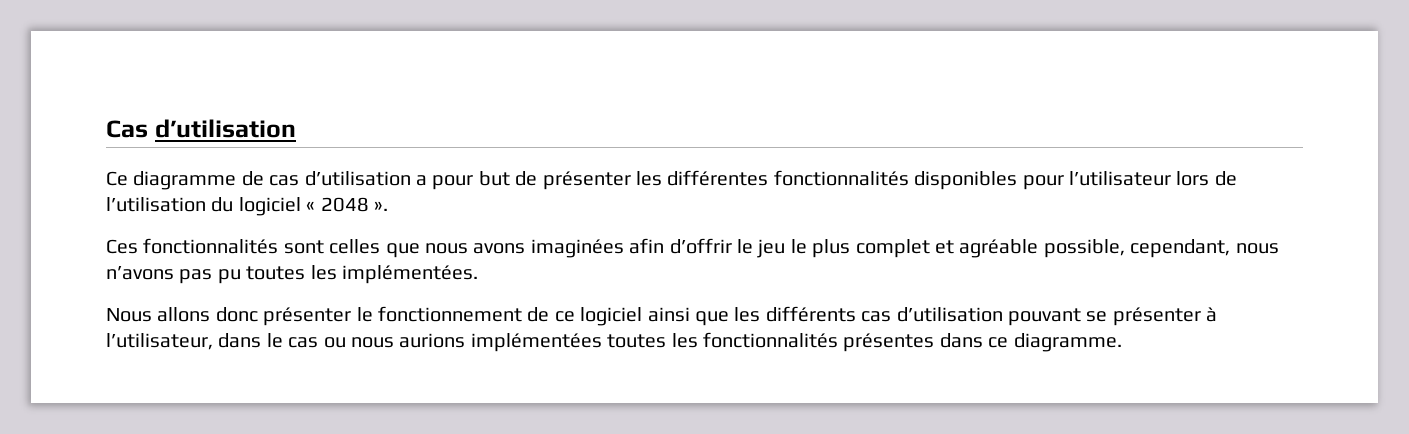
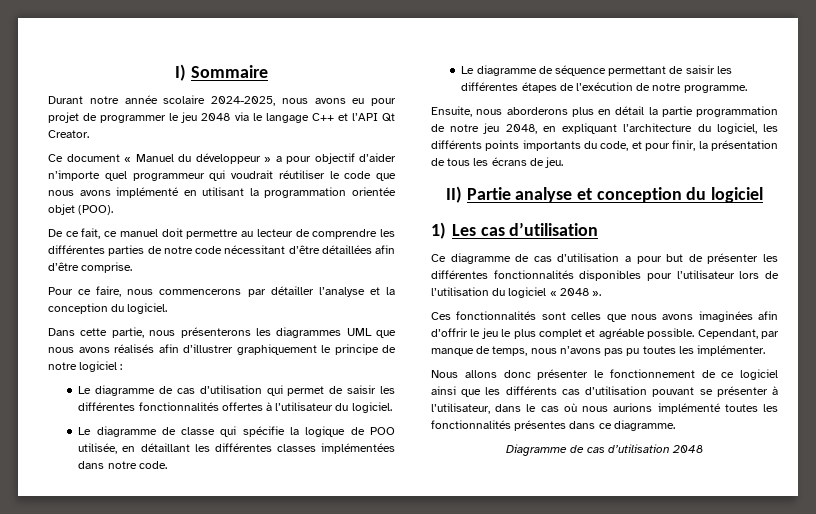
[106,120,148,138] Cas -> [175,64,268,81] [48,95,396,106] [48,112,395,123] [48,130,89,138] [48,153,396,164] [48,170,396,181] [48,187,396,198] [48,204,114,215] [48,228,395,239] [48,245,395,256] [48,262,133,273] [48,286,395,297] [48,303,168,314] [48,327,396,338] [48,344,396,355] [48,361,123,372] [78,385,395,396] [78,402,392,413] [78,426,395,437] [78,443,396,454] [78,461,167,469] [461,65,732,76] [461,82,747,93] [431,106,778,117] [431,123,778,134] [431,140,778,151] [431,157,564,168] [445,186,764,203] [431,222,505,239] I) Sommaire // Durant notre année scolaire 2024-2025, nous avons eu pour projet de programmer le jeu 2048 via le langage C++ et l’API Qt Creator. // Ce document « Manuel du développeur » a pour objectif d’aider n’importe quel programmeur qui voudrait réutiliser le code que nous avons implémenté en utilisant la programmation orientée objet (POO). // De ce fait, ce manuel doit permettre au lecteur de comprendre les différentes parties de notre code nécessitant d’être détaillées afin d’être comprise. // Pour ce faire, nous commencerons par détailler l’analyse et la conception du logiciel. // Dans cette partie, nous présenterons les diagrammes UML que nous avons réalisés afin d’illustrer graphiquement le principe de notre logiciel : // Le diagramme de cas d’utilisation qui permet de saisir les différentes fonctionnalités offertes à l’utilisateur du logiciel. // Le diagramme de classe qui spécifie la logique de POO utilisée, en détaillant les différentes classes implémentées dans notre code. // Le diagramme de séquence permettant de saisir les différentes étapes de l’exécution de notre programme. // Ensuite, nous aborderons plus en détail la partie programmation de notre jeu 2048, en expliquant l’architecture du logiciel, les différents points importants du code, et pour finir, la présentation de tous les écrans de jeu. // II) Partie analyse et conception du logiciel // 1) Les cas
[1043,239,1231,258] possible, cependant, -> [647,328,779,339] [431,346,528,356] possible. Cependant, par manque de temps,
[342,265,478,284] implémentées. -> [697,345,766,356] implémenter.
[323,337,346,348] ou -> [563,403,577,412] où
[470,333,602,352] implémentées -> [657,403,721,414] implémenté
(1122, 342) none -> [505,444,704,456] // Diagramme de cas d’utilisation 2048

